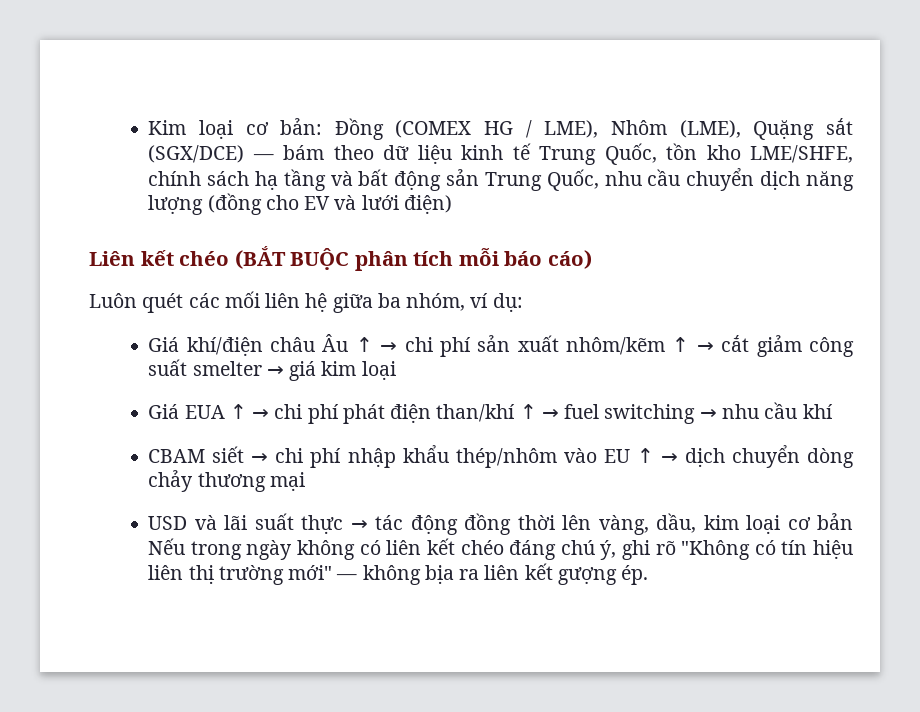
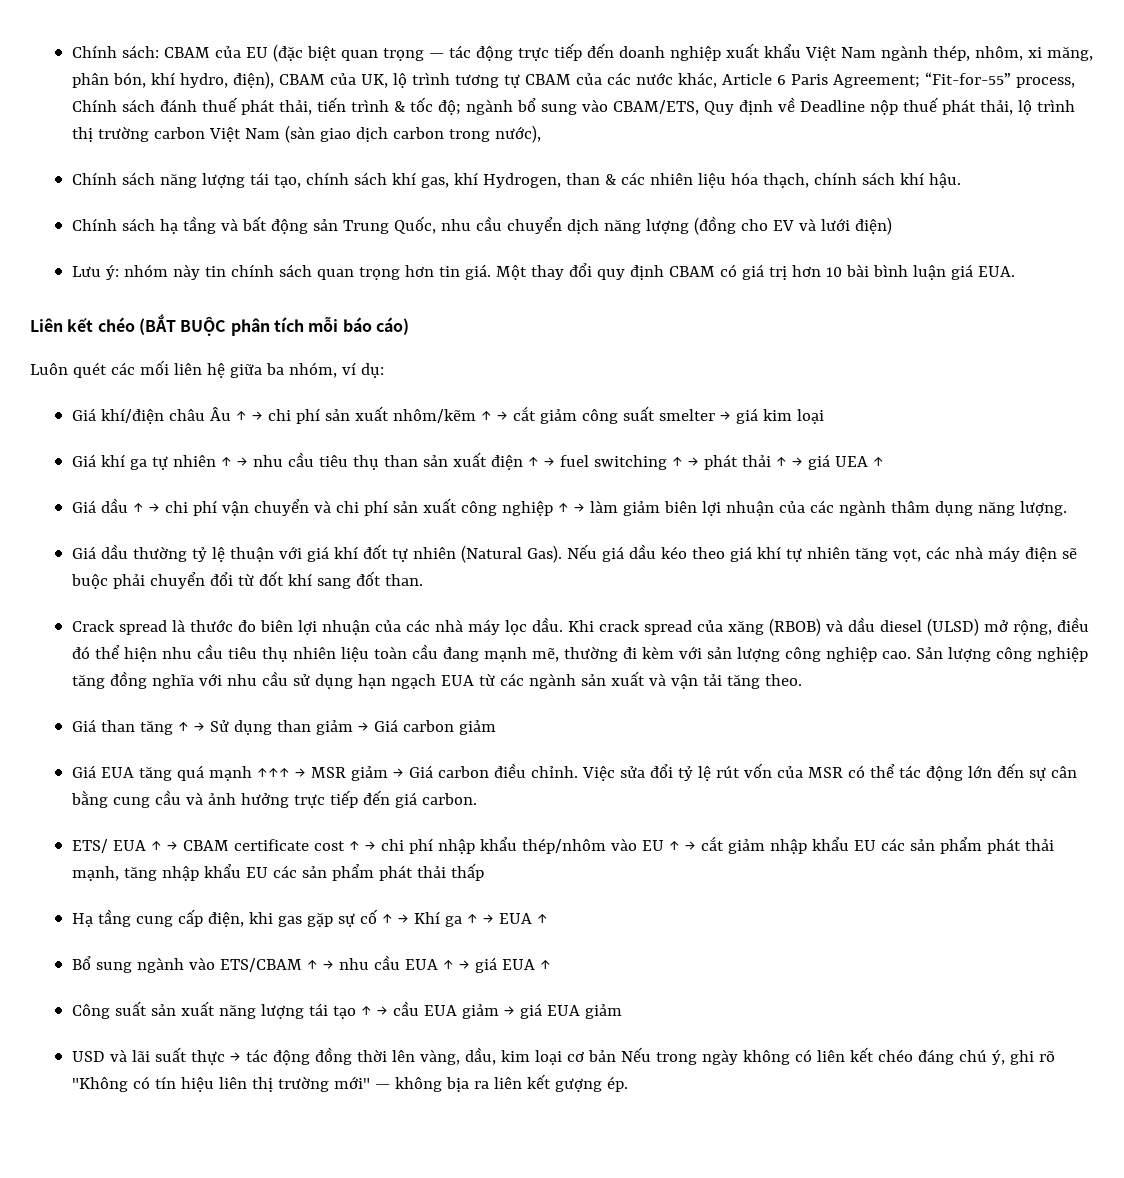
[148,118,853,140] [148,143,853,165] [148,171,202,186] Kim loại cơ bản: Đồng (COMEX HG / LME), Nhôm (LME), Quặng sắt (SGX/DCE) — bám theo dữ liệu kinh tế Trung Quốc, tồn kho LME/SHFE, chính -> [71,43,1093,62] [71,71,1075,89] [71,97,1075,115] [71,125,541,143] [71,172,961,188] [71,218,117,231] Chính sách: CBAM của EU (đặc biệt quan trọng — tác động trực tiếp đến doanh nghiệp xuất khẩu Việt Nam ngành thép, nhôm, xi măng, phân bón, khí hydro, điện), CBAM của UK, lộ trình tương tự CBAM của các nước khác, Article 6 Paris Agreement; “Fit-for-55” process, Chính sách đánh thuế phát thải, tiến trình & tốc độ; ngành bổ sung vào CBAM/ETS, Quy định về Deadline nộp thuế phát thải, lộ trình thị trường carbon Việt Nam (sàn giao dịch carbon trong nước), // Chính sách năng lượng tái tạo, chính sách khí gas, khí Hydrogen, than & các nhiên liệu hóa thạch, chính sách khí hậu. // Chính
(452, 204) none -> [71,263,1015,280] // Lưu ý: nhóm này tin chính sách quan trọng hơn tin giá. Một thay đổi quy định CBAM có giá trị hơn 10 bài bình luận giá EUA.
[184,402,833,424] [148,446,245,463] EUA ↑ → chi phí phát điện than/khí ↑ → fuel switching → nhu cầu khí // CBAM siết -> [100,452,884,470] [71,498,1067,516] [71,544,1077,563] [70,571,423,589] [71,617,1089,636] [71,644,1088,662] [71,671,802,689] [71,719,496,735] [71,763,1077,781] [70,790,477,808] [71,839,360,853] khí ga tự nhiên ↑ → nhu cầu tiêu thụ than sản xuất điện ↑ → fuel switching ↑ → phát thải ↑ → giá UEA ↑ // Giá dầu ↑ → chi phí vận chuyển và chi phí sản xuất công nghiệp ↑ → làm giảm biên lợi nhuận của các ngành thâm dụng năng lượng. // Giá dầu thường tỷ lệ thuận với giá khí đốt tự nhiên (Natural Gas). Nếu giá dầu kéo theo giá khí tự nhiên tăng vọt, các nhà máy điện sẽ buộc phải chuyển đổi từ đốt khí sang đốt than. // Crack spread là thước đo biên lợi nhuận của các nhà máy lọc dầu. Khi crack spread của xăng (RBOB) và dầu diesel (ULSD) mở rộng, điều đó thể hiện nhu cầu tiêu thụ nhiên liệu toàn cầu đang mạnh mẽ, thường đi kèm với sản lượng công nghiệp cao. Sản lượng công nghiệp tăng đồng nghĩa với nhu cầu sử dụng hạn ngạch EUA từ các ngành sản xuất và vận tải tăng theo. // Giá than tăng ↑ → Sử dụng than giảm → Giá carbon giảm // Giá EUA tăng quá mạnh ↑↑↑ → MSR giảm → Giá carbon điều chỉnh. Việc sửa đổi tỷ lệ rút vốn của MSR có thể tác động lớn đến sự cân bằng cung cầu và ảnh hưởng trực tiếp đến giá carbon. // ETS/ EUA ↑ → CBAM certificate cost ↑
[684,445,854,468] [148,470,305,492] dịch chuyển dòng chảy thương mại -> [700,836,1054,854] [71,863,484,881] [71,909,548,927] [71,955,551,973] [71,1001,622,1019] cắt giảm nhập khẩu EU các sản phẩm phát thải mạnh, tăng nhập khẩu EU các sản phẩm phát thải thấp // Hạ tầng cung cấp điện, khi gas gặp sự cố ↑ → Khí ga ↑ → EUA ↑ // Bổ sung ngành vào ETS/CBAM ↑ → nhu cầu EUA ↑ → giá EUA ↑ // Công suất sản xuất năng lượng tái tạo ↑ → cầu EUA giảm → giá EUA giảm

